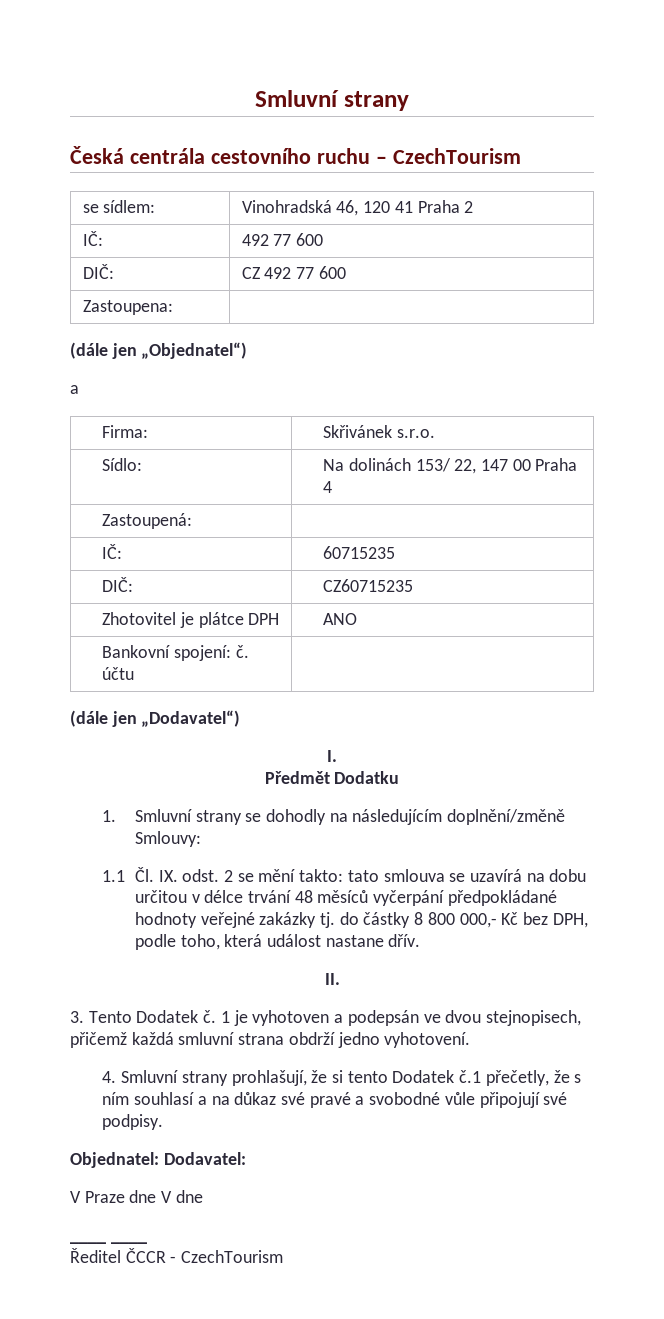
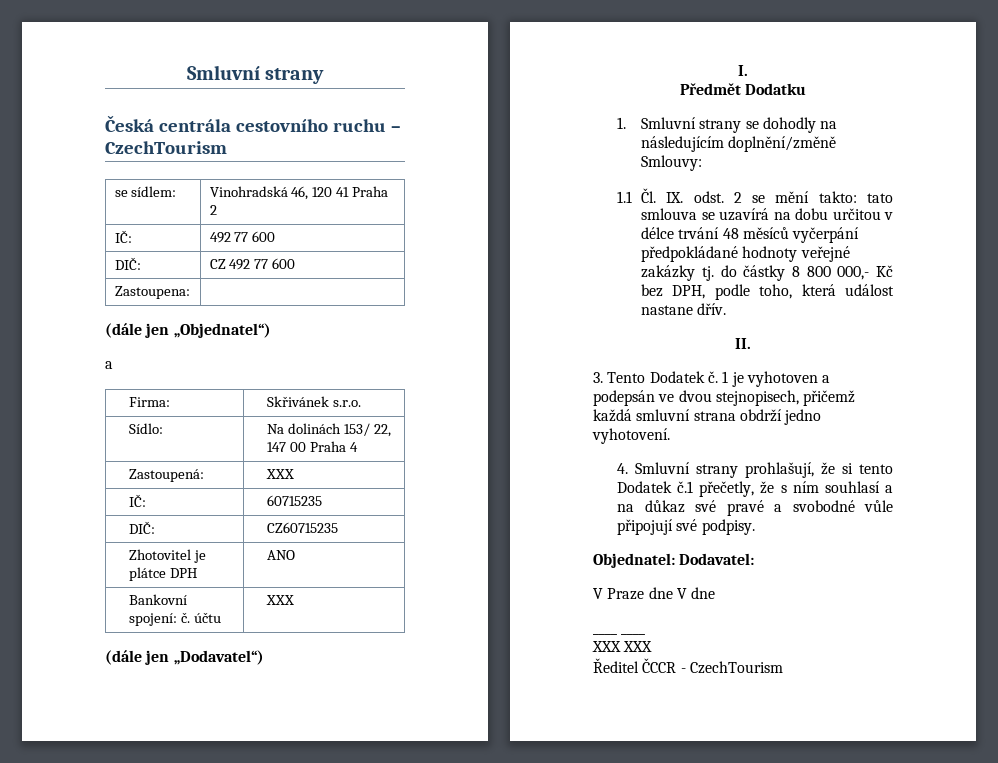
(193, 521) none -> [265,469,294,479] XXX
(135, 673) none -> [265,595,294,605] XXX
(147, 1242) none -> [592,641,653,652] // XXX XXX

